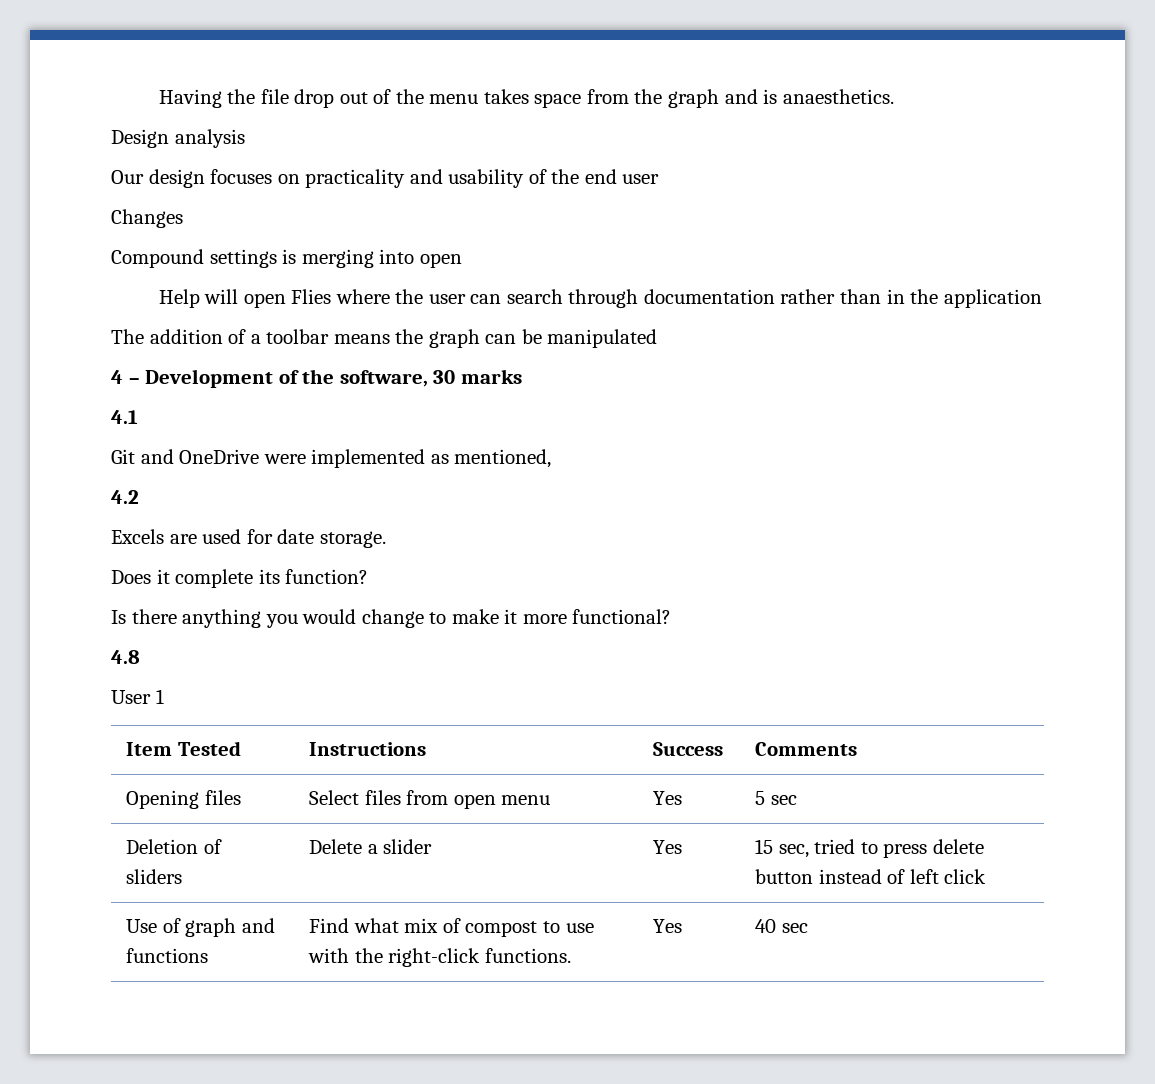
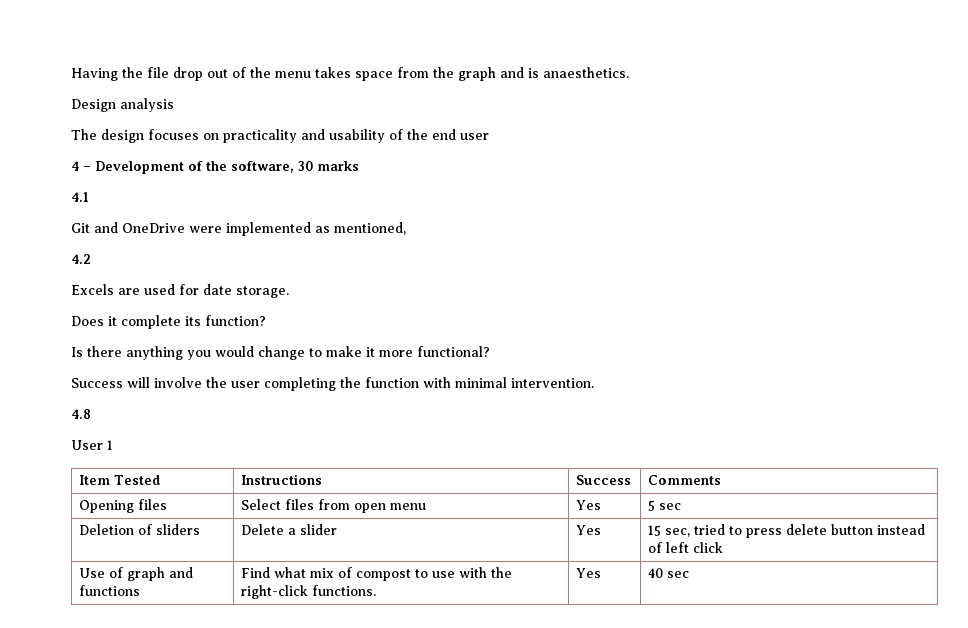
[111,170,144,184] Our -> [71,129,97,140] The
[111,209,183,228] [111,249,462,268] [158,289,1042,308] [111,329,658,348] // Changes // Compound settings is merging into open // Help will open Flies where the user can search through documentation rather than in the application // The addition of a toolbar means the graph can be manipulated -> (489, 136) none
(672, 616) none -> [71,377,594,391] // Success will involve the user completing the function with minimal intervention.

